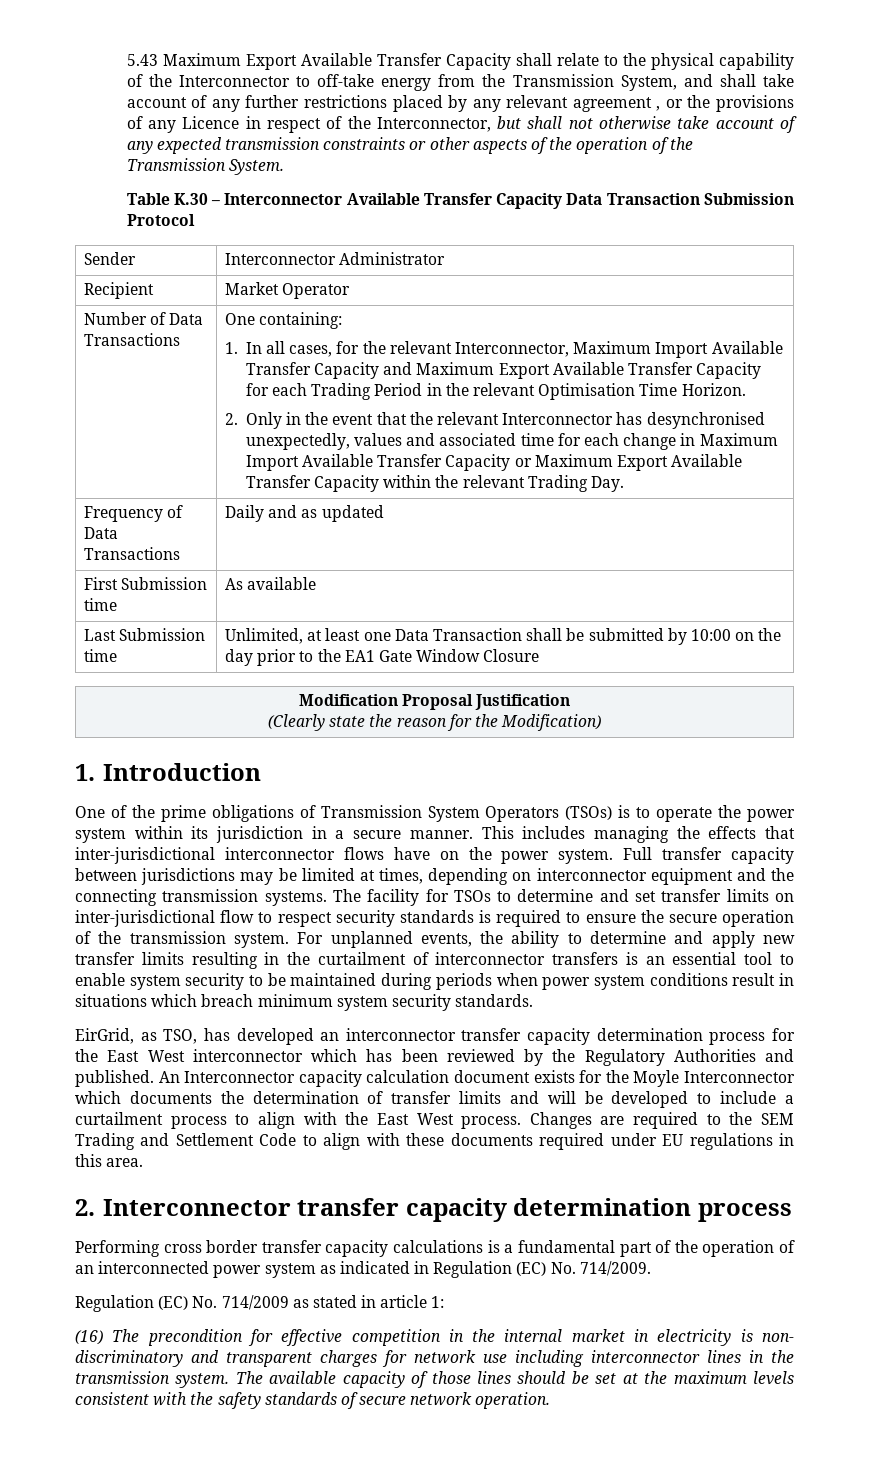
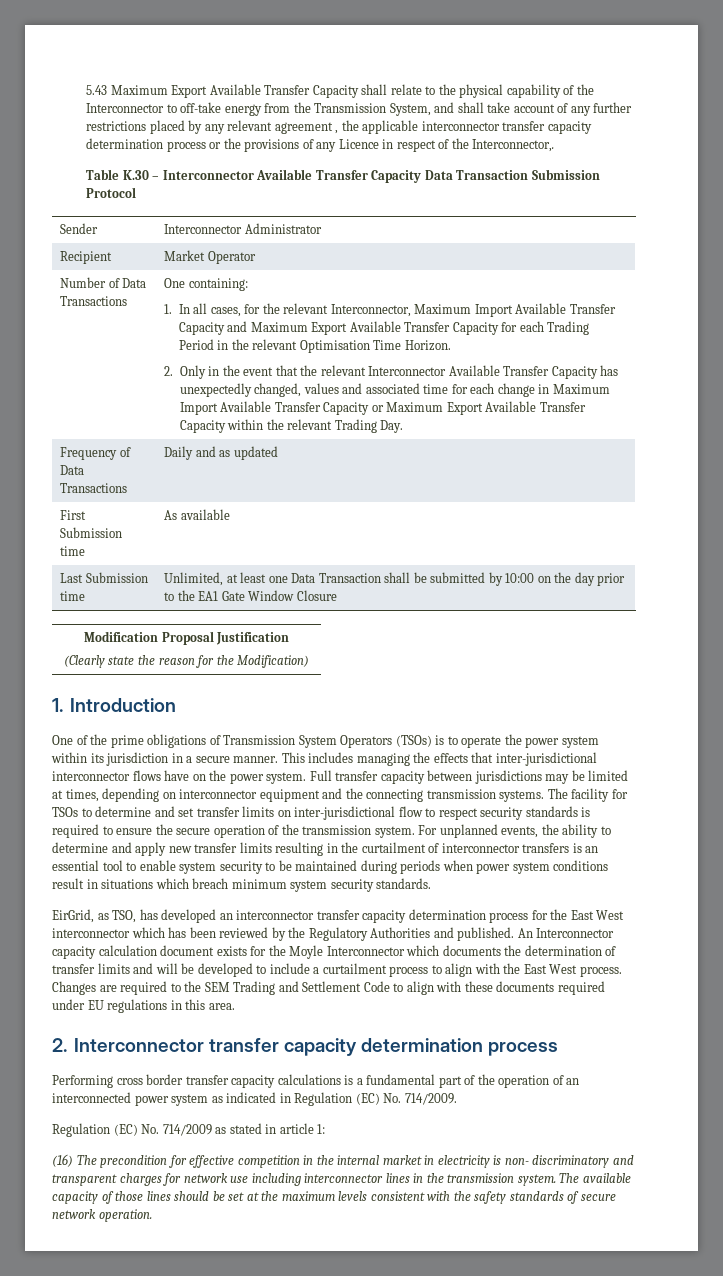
(661, 108) none -> [341,120,592,134] [86,138,206,152] the applicable interconnector transfer capacity determination process
[376,116,797,133] [126,137,693,154] [126,158,284,175] Interconnector, but shall not otherwise take account of any expected transmission constraints or other aspects of the operation of the Transmission System. -> [472,139,555,152] Interconnector,.
[616,412,765,429] [245,433,350,450] has desynchronised unexpectedly, -> [448,365,619,379] [179,383,302,397] Available Transfer Capacity has unexpectedly changed,

